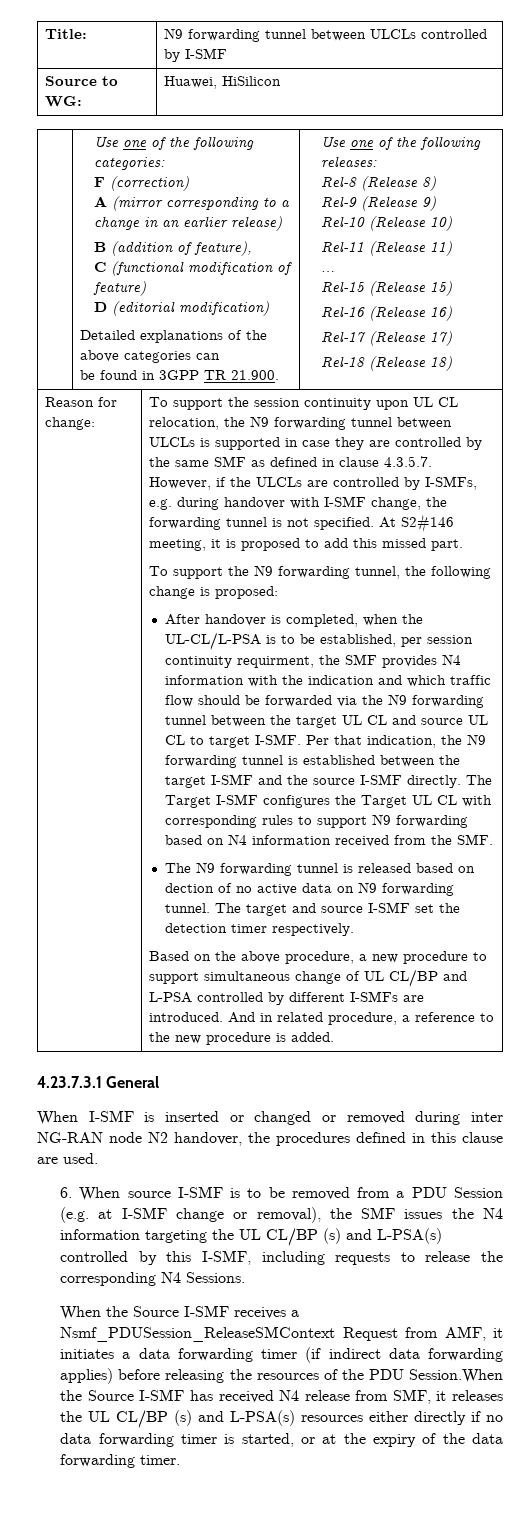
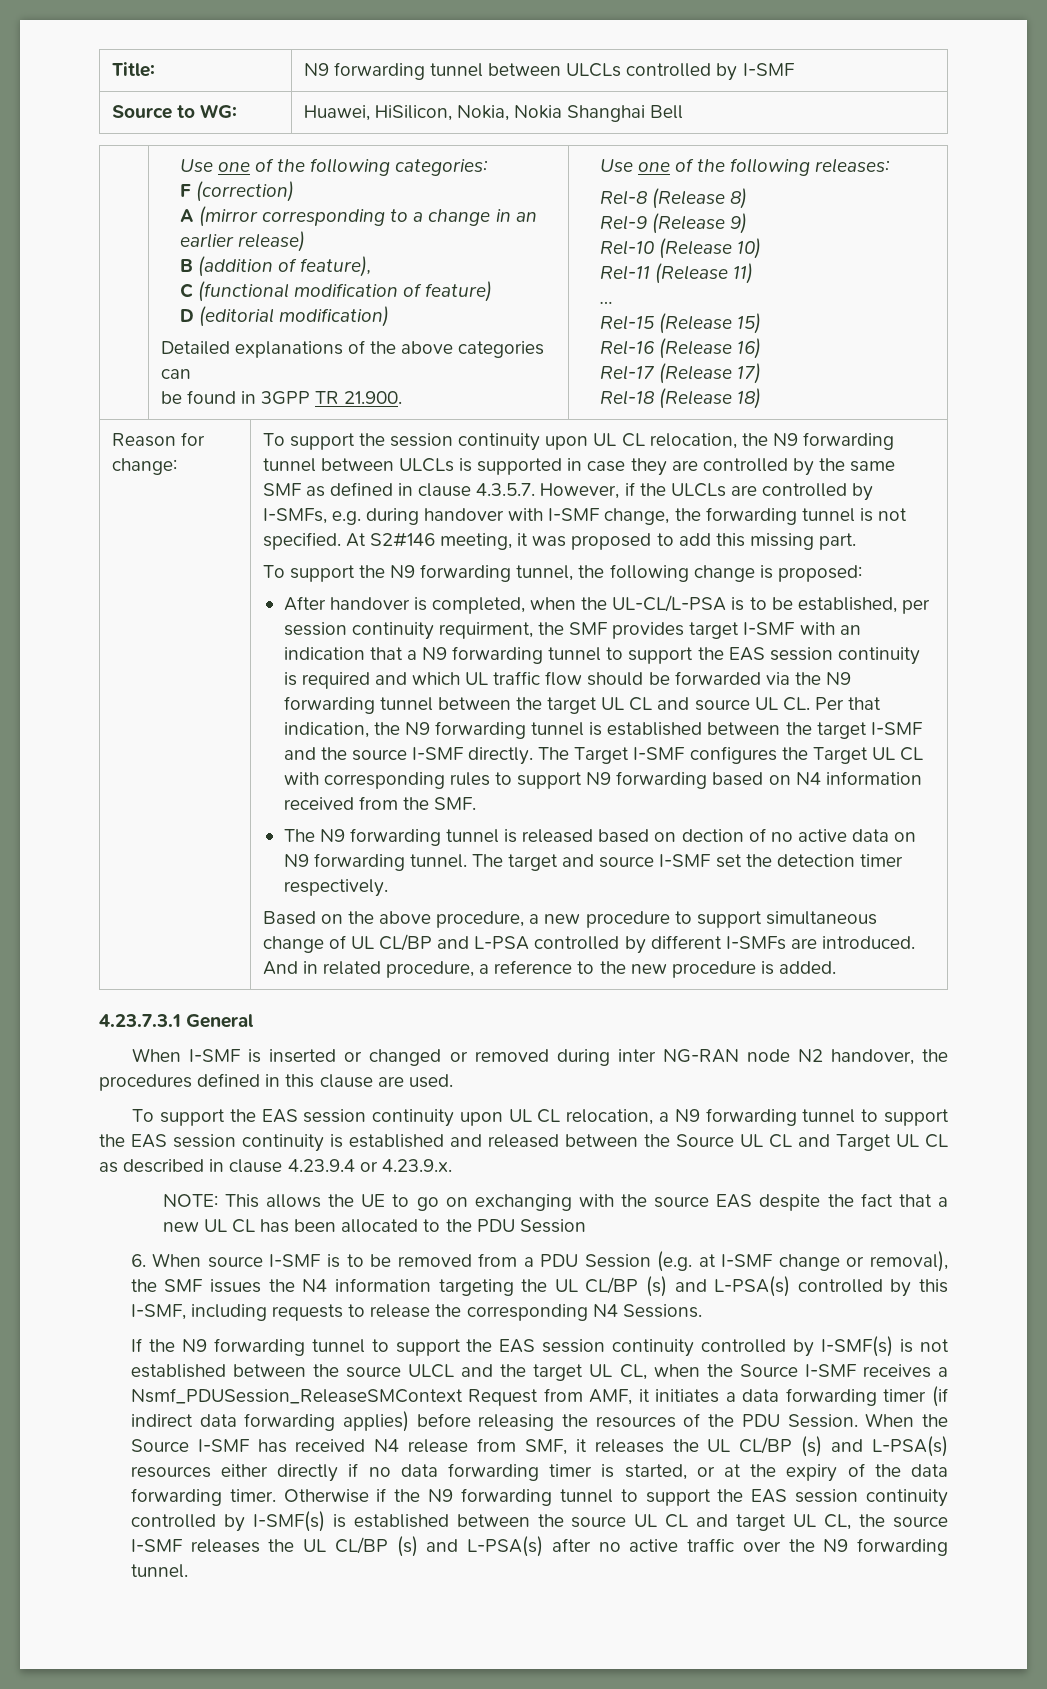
[222,76,282,86] HiSilicon -> [374,105,684,122] HiSilicon, Nokia, Nokia Shanghai Bell
[226,539,237,548] is -> [532,536,567,547] was
[382,538,427,548] missed -> [749,533,814,550] missing
[442,654,462,665] [165,675,375,687] N4 information with the indication -> [689,622,861,639] [283,646,920,665] [283,672,370,689] target I-SMF with an indication that a N9 forwarding tunnel to support the EAS session continuity is required
(447, 681) none -> [465,672,489,685] UL
[165,734,302,748] CL to target I-SMF. -> [782,697,810,711] CL.
(98, 1158) none -> [132,1108,949,1127] [99,1134,948,1152] [99,1159,452,1173] [162,1193,948,1211] [162,1219,586,1233] // To support the EAS session continuity upon UL CL relocation, a N9 forwarding tunnel to support the EAS session continuity is established and released between the Source UL CL and Target UL CL as described in clause 4.23.9.4 or 4.23.9.x. // NOTE: This allows the UE to go on exchanging with the source EAS despite the fact that a new UL CL has been allocated to the PDU Session
[60,1306,102,1320] When -> [130,1336,950,1357] [130,1364,700,1381] If the N9 forwarding tunnel to support the EAS session continuity controlled by I-SMF(s) is not established between the source ULCL and the target UL CL, when
[409,1369,504,1383] Session.When -> [787,1413,915,1428] Session. When
(181, 1460) none -> [283,1488,949,1507] [130,1511,949,1532] [130,1536,948,1557] [130,1564,188,1578] Otherwise if the N9 forwarding tunnel to support the EAS session continuity controlled by I-SMF(s) is established between the source UL CL and target UL CL, the source I-SMF releases the UL CL/BP (s) and L-PSA(s) after no active traffic over the N9 forwarding tunnel.

